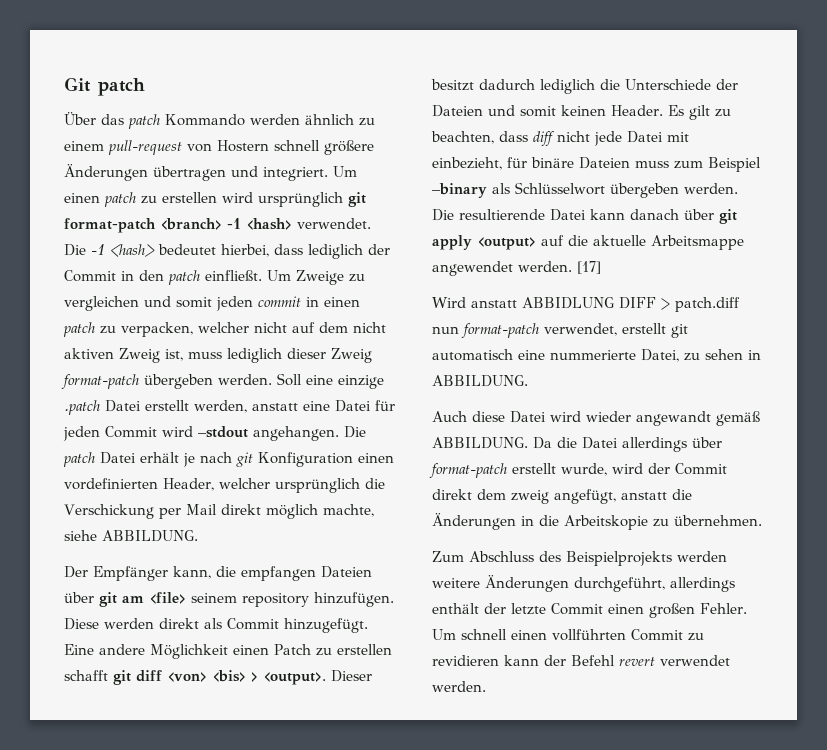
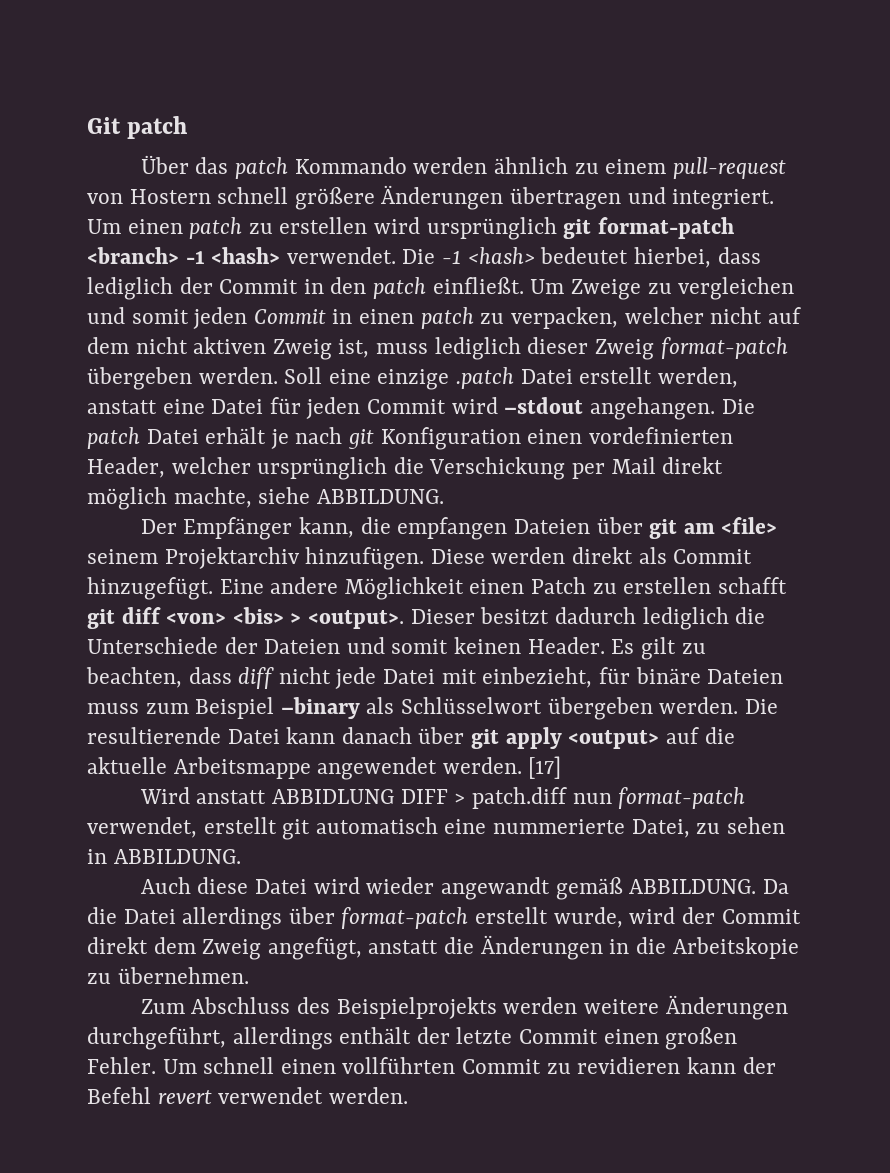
[258,296,301,307] commit -> [253,309,326,324] Commit
[242,593,309,607] repository -> [164,547,300,569] Projektarchiv
[511,490,549,504] zweig -> [202,939,262,960] Zweig

